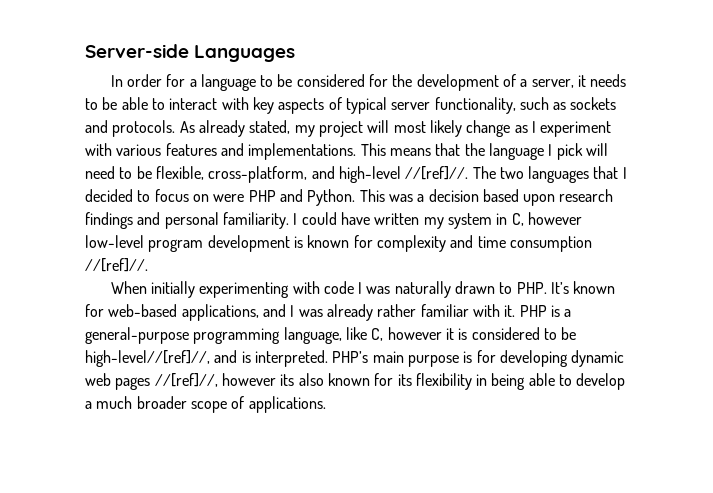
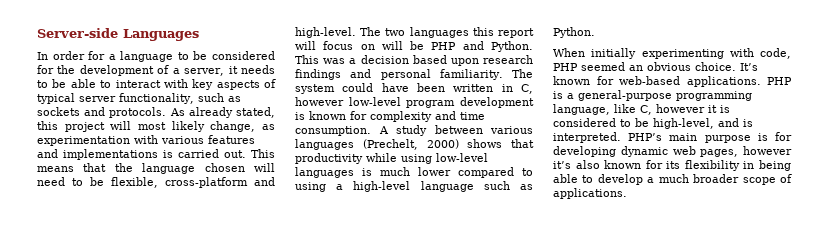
[294,125,315,137] my -> [37,121,58,130] this
[466,120,612,137] [85,143,357,160] change as I experiment with various features and implementations. -> [210,121,275,132] [37,135,255,146] [37,149,246,160] change, as experimentation with various features and implementations is carried out.
[548,143,583,160] I pick -> [204,163,245,172] chosen
[208,166,627,183] [85,189,245,202] cross-platform, and high-level //[ref]//. The two languages that I decided to focus on were -> [165,177,275,188] [295,27,534,38] [295,41,425,50] cross-platform and high-level. The two languages this report will focus on will be
[293,212,492,229] I could have written my system -> [512,69,533,78] [295,83,494,94] The system could have been written
[509,236,592,252] [85,258,148,272] [110,281,616,298] [85,304,516,321] consumption //[ref]//. // When initially experimenting with code I was naturally drawn to PHP. It’s known for web-based applications, and I was already rather familiar with it. -> [295,125,533,136] [295,139,534,150] [295,153,488,164] [295,167,533,178] [295,181,533,192] [553,27,595,38] [553,48,791,59] [553,62,758,71] [553,76,761,87] consumption. A study between various languages (Prechelt, 2000) shows that productivity while using low-level languages is much lower compared to using a high-level language such as Python. // When initially experimenting with code, PHP seemed an obvious choice. It’s known for web-based applications.
[85,350,210,367] high-level//[ref]//, -> [653,118,714,129] high-level,
[115,373,295,390] pages //[ref]//, however its -> [700,146,792,157] [553,161,571,169] pages, however it’s

